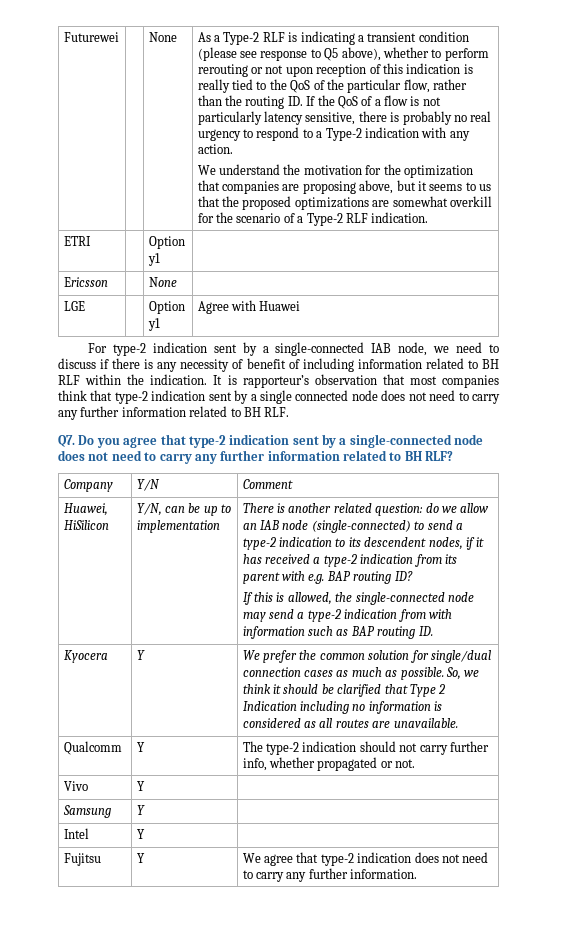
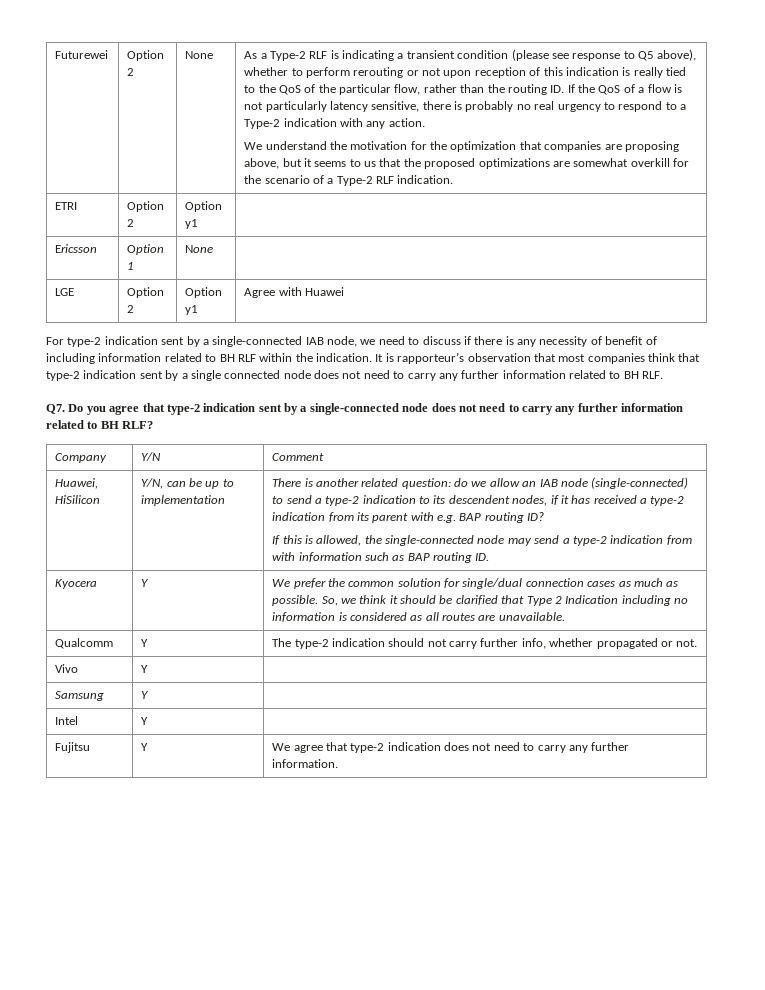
(119, 37) none -> [127,50,165,61] [127,68,135,76] Option 2
(91, 241) none -> [127,201,165,212] [127,219,135,227] Option 2
(108, 282) none -> [127,244,165,255] [127,262,135,270] Option 1
(85, 306) none -> [127,287,165,298] [127,305,135,313] Option 2

